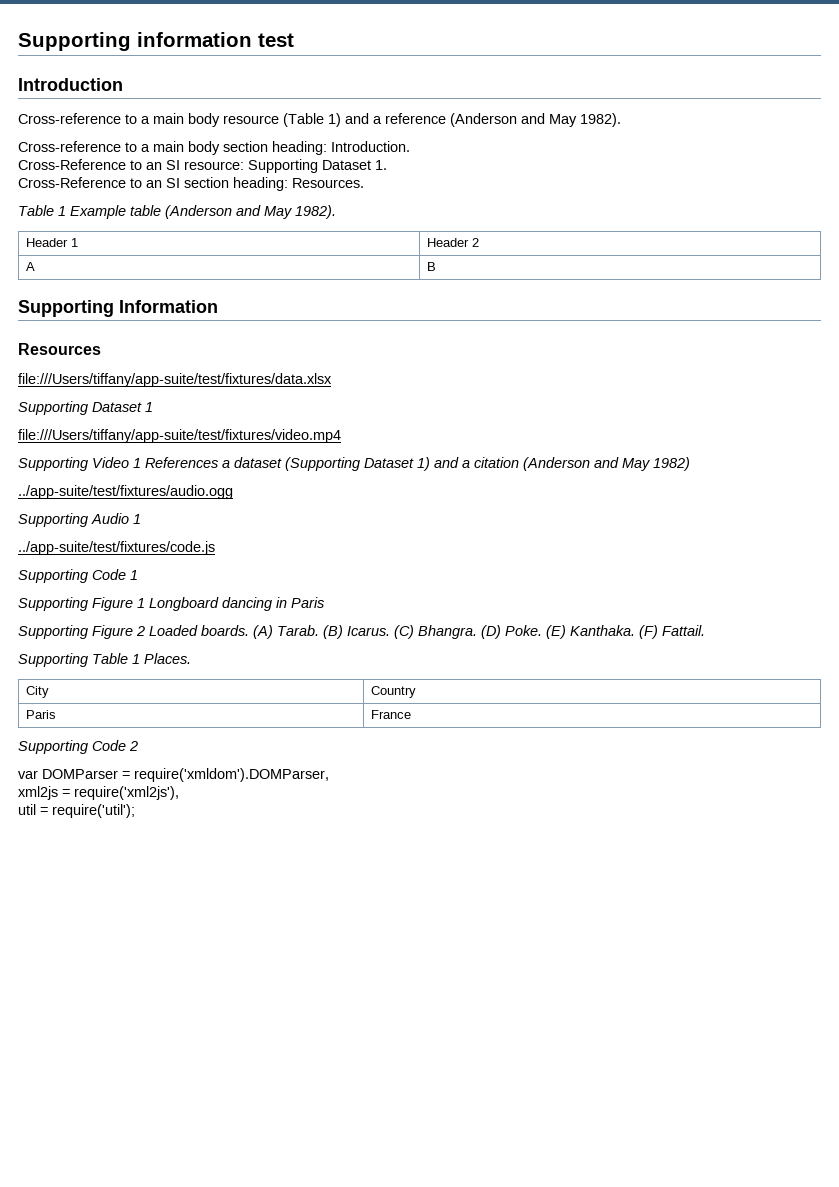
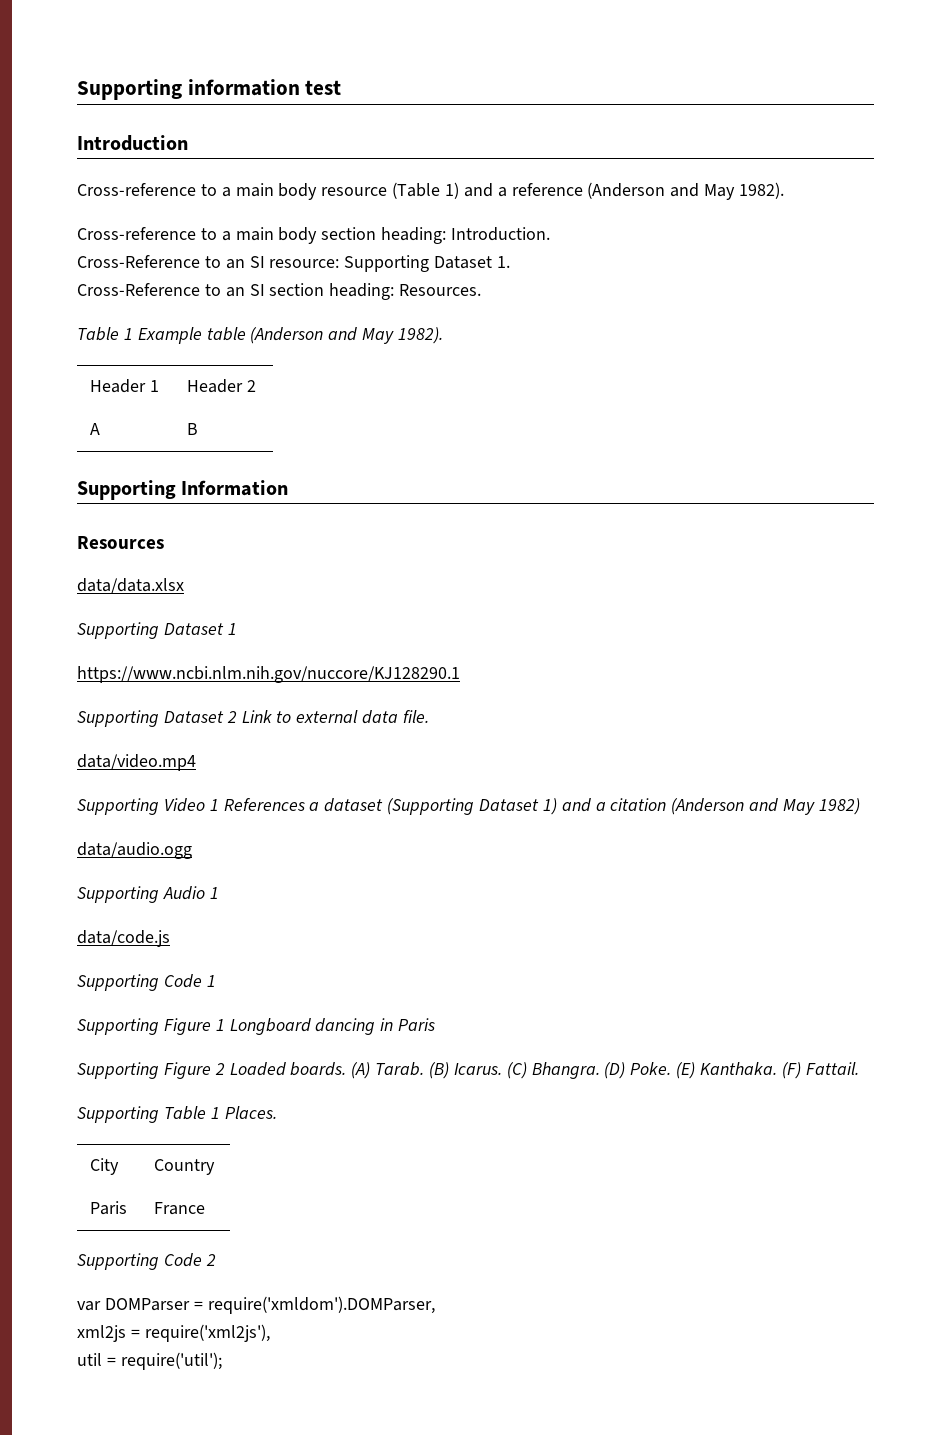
[18,373,332,387] file:///Users/tiffany/app-suite/test/fixtures/data.xlsx -> [77,578,184,594] data/data.xlsx
[18,429,341,443] file:///Users/tiffany/app-suite/test/fixtures/video.mp4 -> [77,666,460,683] [77,710,430,727] [77,754,196,771] https://www.ncbi.nlm.nih.gov/nuccore/KJ128290.1 // Supporting Dataset 2 Link to external data file. // data/video.mp4
[18,485,233,499] ../app-suite/test/fixtures/audio.ogg -> [77,842,192,859] data/audio.ogg
[18,541,215,555] ../app-suite/test/fixtures/code.js -> [77,930,170,947] data/code.js

